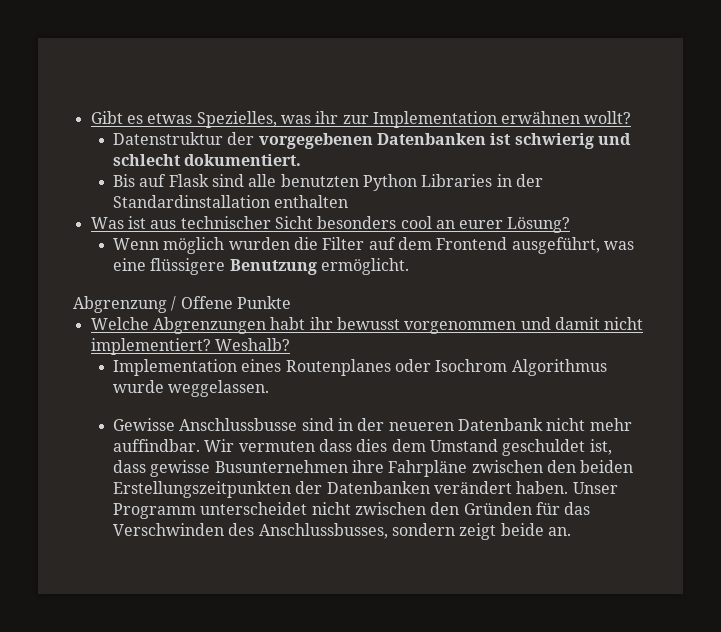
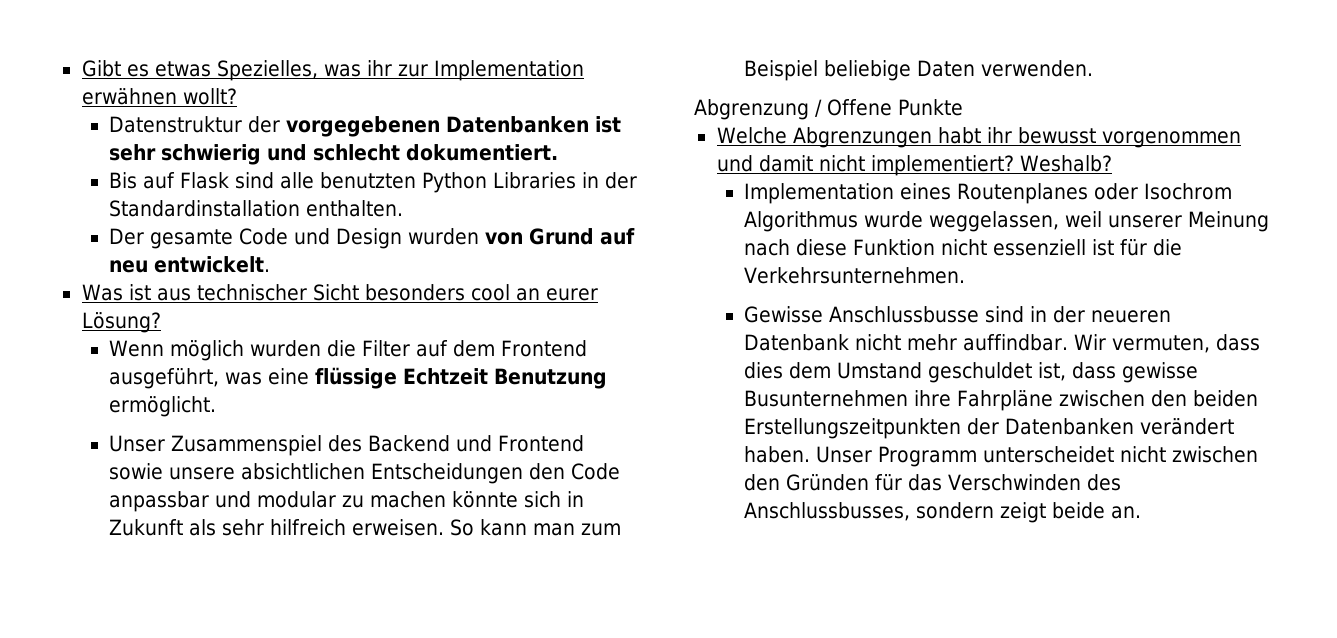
(512, 139) none -> [109,144,157,161] sehr
[274,195,349,208] enthalten -> [306,200,404,217] [109,228,636,249] [109,256,271,273] enthalten. // Der gesamte Code und Design wurden von Grund auf neu entwickelt.
[150,258,226,275] flüssigere -> [315,367,489,389] flüssige Echtzeit
(410, 266) none -> [109,435,585,456] [109,463,621,484] [109,491,585,512] [109,519,622,536] [744,60,1094,81] // Unser Zusammenspiel des Backend und Frontend sowie unsere absichtlichen Entscheidungen den Code anpassbar und modular zu machen könnte sich in Zukunft als sehr hilfreich erweisen. So kann man zum Beispiel beliebige Daten verwenden.
[168,380,270,397] weggelassen. -> [929,211,1270,232] [744,239,1183,256] [744,267,966,284] weggelassen, weil unserer Meinung nach diese Funktion nicht essenziell ist für die Verkehrsunternehmen.
[238,441,315,452] vermuten -> [1112,335,1211,353] vermuten,

